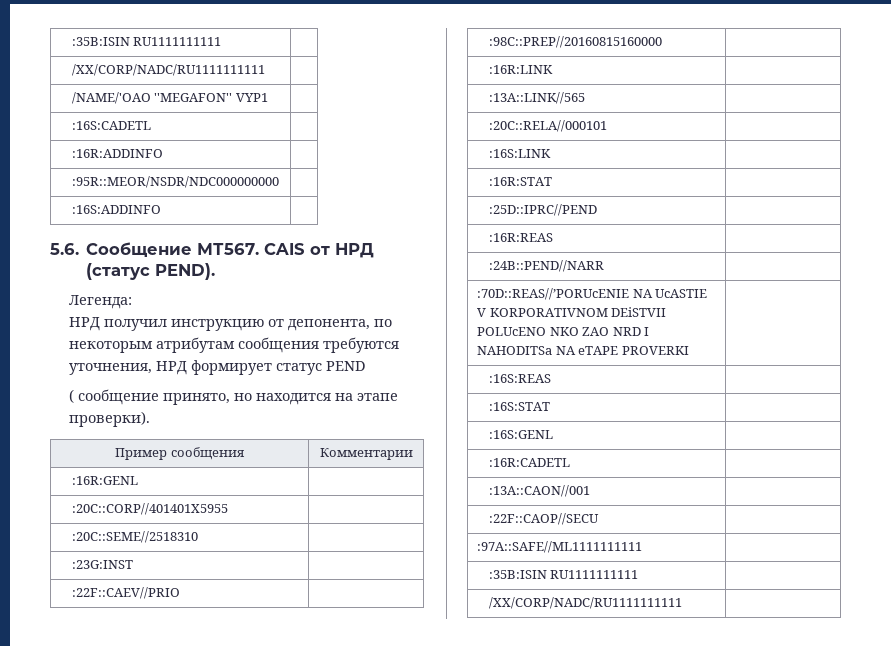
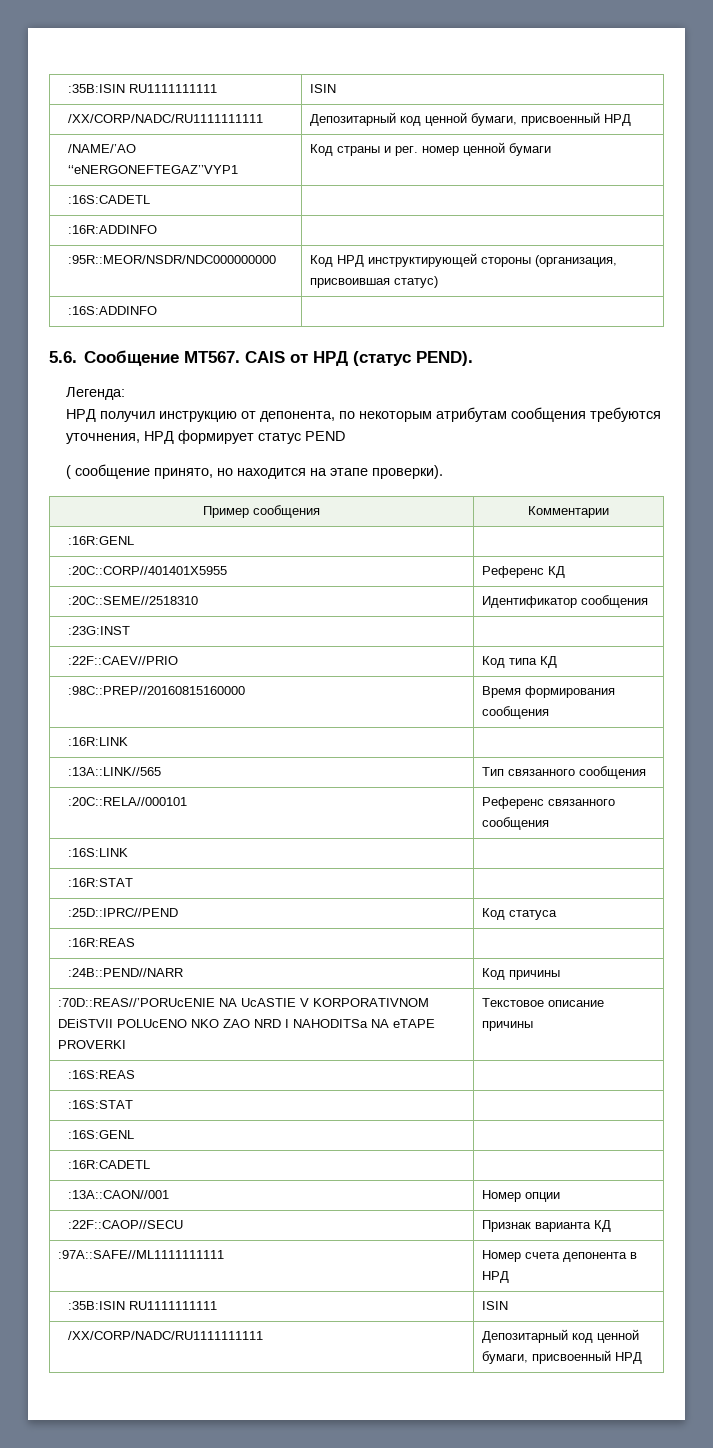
[71,37,222,46] [71,64,265,76] [71,92,268,104] [71,121,151,130] [71,149,163,158] [71,176,279,188] :35B:ISIN RU1111111111 | // /XX/CORP/NADC/RU1111111111 | // /NAME/'OAO ''MEGAFON'' VYP1 | // :16S:CADETL | // :16R:ADDINFO | // :95R::MEOR/NSDR/NDC000000000 | -> [67,84,217,93] [309,84,336,93] [67,114,263,123] [309,112,631,126] [67,144,136,153] [67,165,238,174] [309,142,551,156] [67,195,150,204] [67,225,157,234] [67,255,276,264] [309,253,617,267] [309,276,438,288] :35B:ISIN RU1111111111 | ISIN // /XX/CORP/NADC/RU1111111111 | Депозитарный код ценной бумаги, присвоенный НРД // /NAME/’AO ‘‘eNERGONEFTEGAZ’’VYP1 | Код страны и рег. номер ценной бумаги // :16S:CADETL | // :16R:ADDINFO | // :95R::MEOR/NSDR/NDC000000000 | Код НРД инструктирующей стороны (организация, присвоившая статус)
(228, 509) none -> [481,566,565,578] Референс КД
(198, 537) none -> [481,595,648,608] Идентификатор сообщения
[488,36,662,48] [488,65,553,74] [488,92,585,104] [488,120,607,132] // :98C::PREP//20160815160000 | // :16R:LINK | // :13A::LINK//565 | // :20C::RELA//000101 | -> [481,656,557,668] [67,686,245,695] [481,686,615,698] [481,706,549,719] [67,737,128,746] [67,767,161,776] [481,766,646,779] [67,797,187,806] [481,797,615,809] [481,817,549,830] Код типа КД // :98C::PREP//20160815160000 | Время формирования сообщения // :16R:LINK | // :13A::LINK//565 | Тип связанного сообщения // :20C::RELA//000101 | Референс связанного сообщения
(597, 210) none -> [481,908,557,920] Код статуса
(604, 266) none -> [481,968,560,980] Код причины
(689, 350) none -> [481,998,604,1007] [481,1021,533,1031] Текстовое описание причины
(590, 491) none -> [481,1190,560,1202] Номер опции
[477,541,643,553] [488,570,639,579] [488,597,682,609] // :97A::SAFE//ML1111111111 | // :35B:ISIN RU1111111111 | // /XX/CORP/NADC/RU1111111111 | -> [481,1220,611,1232] [57,1250,224,1259] [481,1250,637,1262] [481,1271,509,1283] [67,1301,217,1310] [481,1301,508,1310] [67,1331,263,1340] [481,1329,639,1343] [481,1350,642,1364] Признак варианта КД // :97A::SAFE//ML1111111111 | Номер счета депонента в НРД // :35B:ISIN RU1111111111 | ISIN // /XX/CORP/NADC/RU1111111111 | Депозитарный код ценной бумаги, присвоенный НРД

